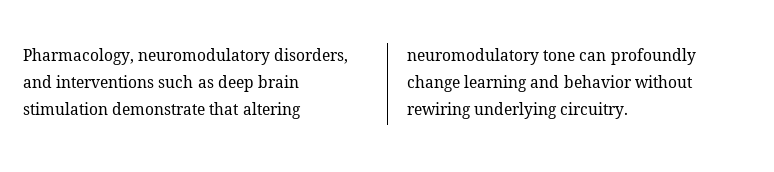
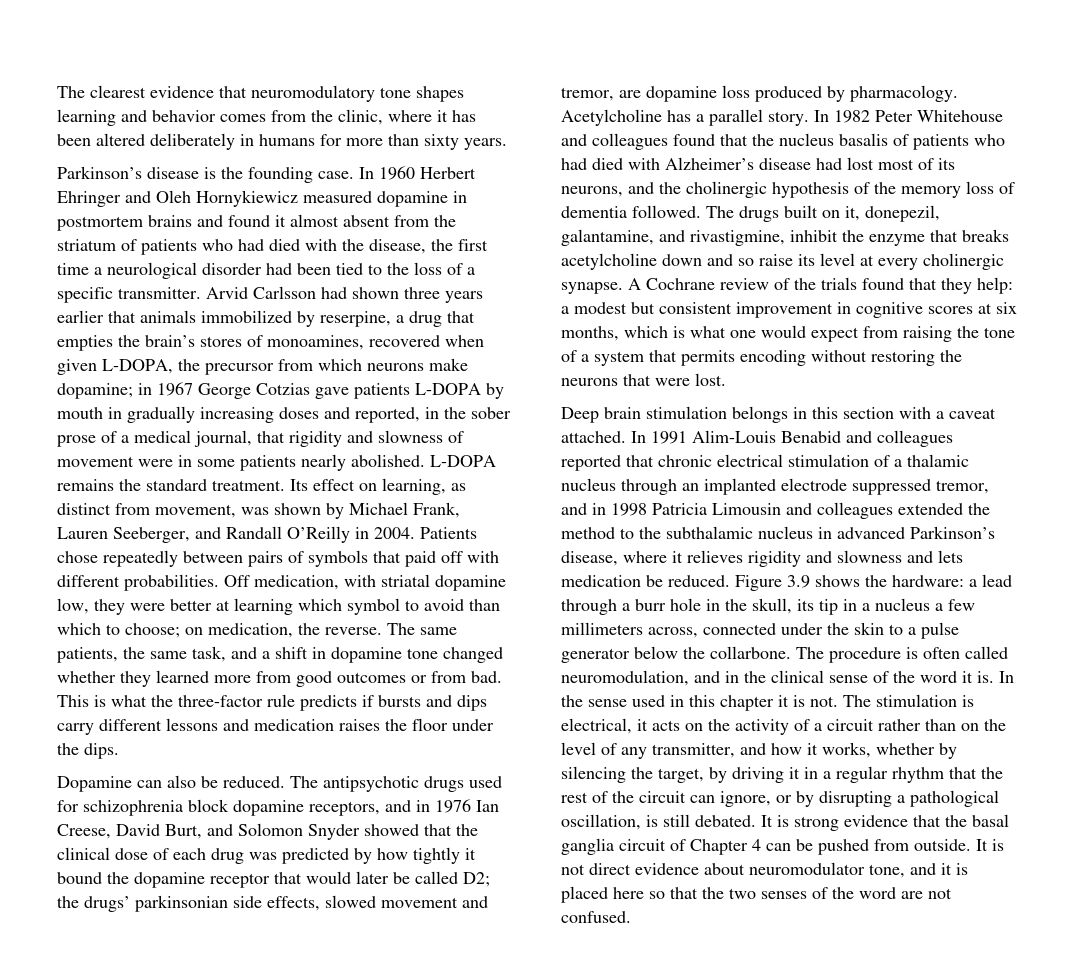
[23,48,349,65] [23,75,299,92] [23,102,301,119] [407,48,696,65] [407,75,693,92] [407,102,629,119] Pharmacology, neuromodulatory disorders, and interventions such as deep brain stimulation demonstrate that altering neuromodulatory tone can profoundly change learning and behavior without rewiring underlying circuitry. -> [57,85,464,102] [57,109,476,126] [57,133,507,150] [57,166,476,183] [57,190,467,207] [57,214,456,231] [57,239,488,255] [57,262,475,279] [57,286,483,303] [57,310,475,327] [57,335,484,351] [57,358,468,375] [57,382,504,399] [57,406,511,423] [57,430,464,447] [57,454,496,471] [57,478,466,495] [57,502,460,519] [57,526,477,543] [57,550,499,567] [57,574,506,591] [57,598,500,615] [57,623,457,638] [57,646,503,663] [57,670,502,687] [57,694,487,711] [57,718,494,735] [57,743,119,759] [57,775,502,792] [57,799,499,816] [57,823,478,840] [57,847,476,864] [57,871,490,888] [57,895,488,912] [561,85,958,102] [561,109,1003,126] [561,133,1005,150] [561,157,955,170] [561,181,1015,198] [561,205,940,222] [561,229,1009,246] [561,253,1004,270] [561,277,1013,294] [561,302,1017,318] [561,325,1015,342] [561,350,962,366] [561,373,726,386] [561,406,996,423] [561,430,953,447] [561,454,969,471] [561,478,989,495] [561,502,990,519] [561,526,995,539] [561,550,963,567] [561,574,1012,591] [561,598,975,615] [561,622,959,639] [561,646,1008,663] [561,670,1014,686] [561,694,974,711] [561,718,1006,735] [561,742,957,759] [561,766,1003,783] [561,790,999,807] [561,814,1009,831] [561,838,1004,855] [561,862,968,878] [561,886,952,903] [561,911,631,923] The clearest evidence that neuromodulatory tone shapes learning and behavior comes from the clinic, where it has been altered deliberately in humans for more than sixty years. // Parkinson’s disease is the founding case. In 1960 Herbert Ehringer and Oleh Hornykiewicz measured dopamine in postmortem brains and found it almost absent from the striatum of patients who had died with the disease, the first time a neurological disorder had been tied to the loss of a specific transmitter. Arvid Carlsson had shown three years earlier that animals immobilized by reserpine, a drug that empties the brain’s stores of monoamines, recovered when given L-DOPA, the precursor from which neurons make dopamine; in 1967 George Cotzias gave patients L-DOPA by mouth in gradually increasing doses and reported, in the sober prose of a medical journal, that rigidity and slowness of movement were in some patients nearly abolished. L-DOPA remains the standard treatment. Its effect on learning, as distinct from movement, was shown by Michael Frank, Lauren Seeberger, and Randall O’Reilly in 2004. Patients chose repeatedly between pairs of symbols that paid off with different probabilities. Off medication, with striatal dopamine low, they were better at learning which symbol to avoid than which to choose; on medication, the reverse. The same patients, the same task, and a shift in dopamine tone changed whether they learned more from good outcomes or from bad. This is what the three-factor rule predicts if bursts and dips carry different lessons and medication raises the floor under the dips. // Dopamine can also be reduced. The antipsychotic drugs used for schizophrenia block dopamine receptors, and in 1976 Ian Creese, David Burt, and Solomon Snyder showed that the clinical dose of each drug was predicted by how tightly it bound the dopamine receptor that would later be called D2; the drugs’ parkinsonian side effects, slowed movement and tremor, are dopamine loss produced by pharmacology. Acetylcholine has a parallel story. In 1982 Peter Whitehouse and colleagues found that the nucleus basalis of patients who had died with Alzheimer’s disease had lost most of its neurons, and the cholinergic hypothesis of the memory loss of dementia followed. The drugs built on it, donepezil, galantamine, and rivastigmine, inhibit the enzyme that breaks acetylcholine down and so raise its level at every cholinergic synapse. A Cochrane review of the trials found that they help: a modest but consistent improvement in cognitive scores at six months, which is what one would expect from raising the tone of a system that permits encoding without restoring the neurons that were lost. // Deep brain stimulation belongs in this section with a caveat attached. In 1991 Alim-Louis Benabid and colleagues reported that chronic electrical stimulation of a thalamic nucleus through an implanted electrode suppressed tremor, and in 1998 Patricia Limousin and colleagues extended the method to the subthalamic nucleus in advanced Parkinson’s disease, where it relieves rigidity and slowness and lets medication be reduced. Figure 3.9 shows the hardware: a lead through a burr hole in the skull, its tip in a nucleus a few millimeters across, connected under the skin to a pulse generator below the collarbone. The procedure is often called neuromodulation, and in the clinical sense of the word it is. In the sense used in this chapter it is not. The stimulation is electrical, it acts on the activity of a circuit rather than on the level of any transmitter, and how it works, whether by silencing the target, by driving it in a regular rhythm that the rest of the circuit can ignore, or by disrupting a pathological oscillation, is still debated. It is strong evidence that the basal ganglia circuit of Chapter 4 can be pushed from outside. It is not direct evidence about neuromodulator tone, and it is placed here so that the two senses of the word are not confused.

